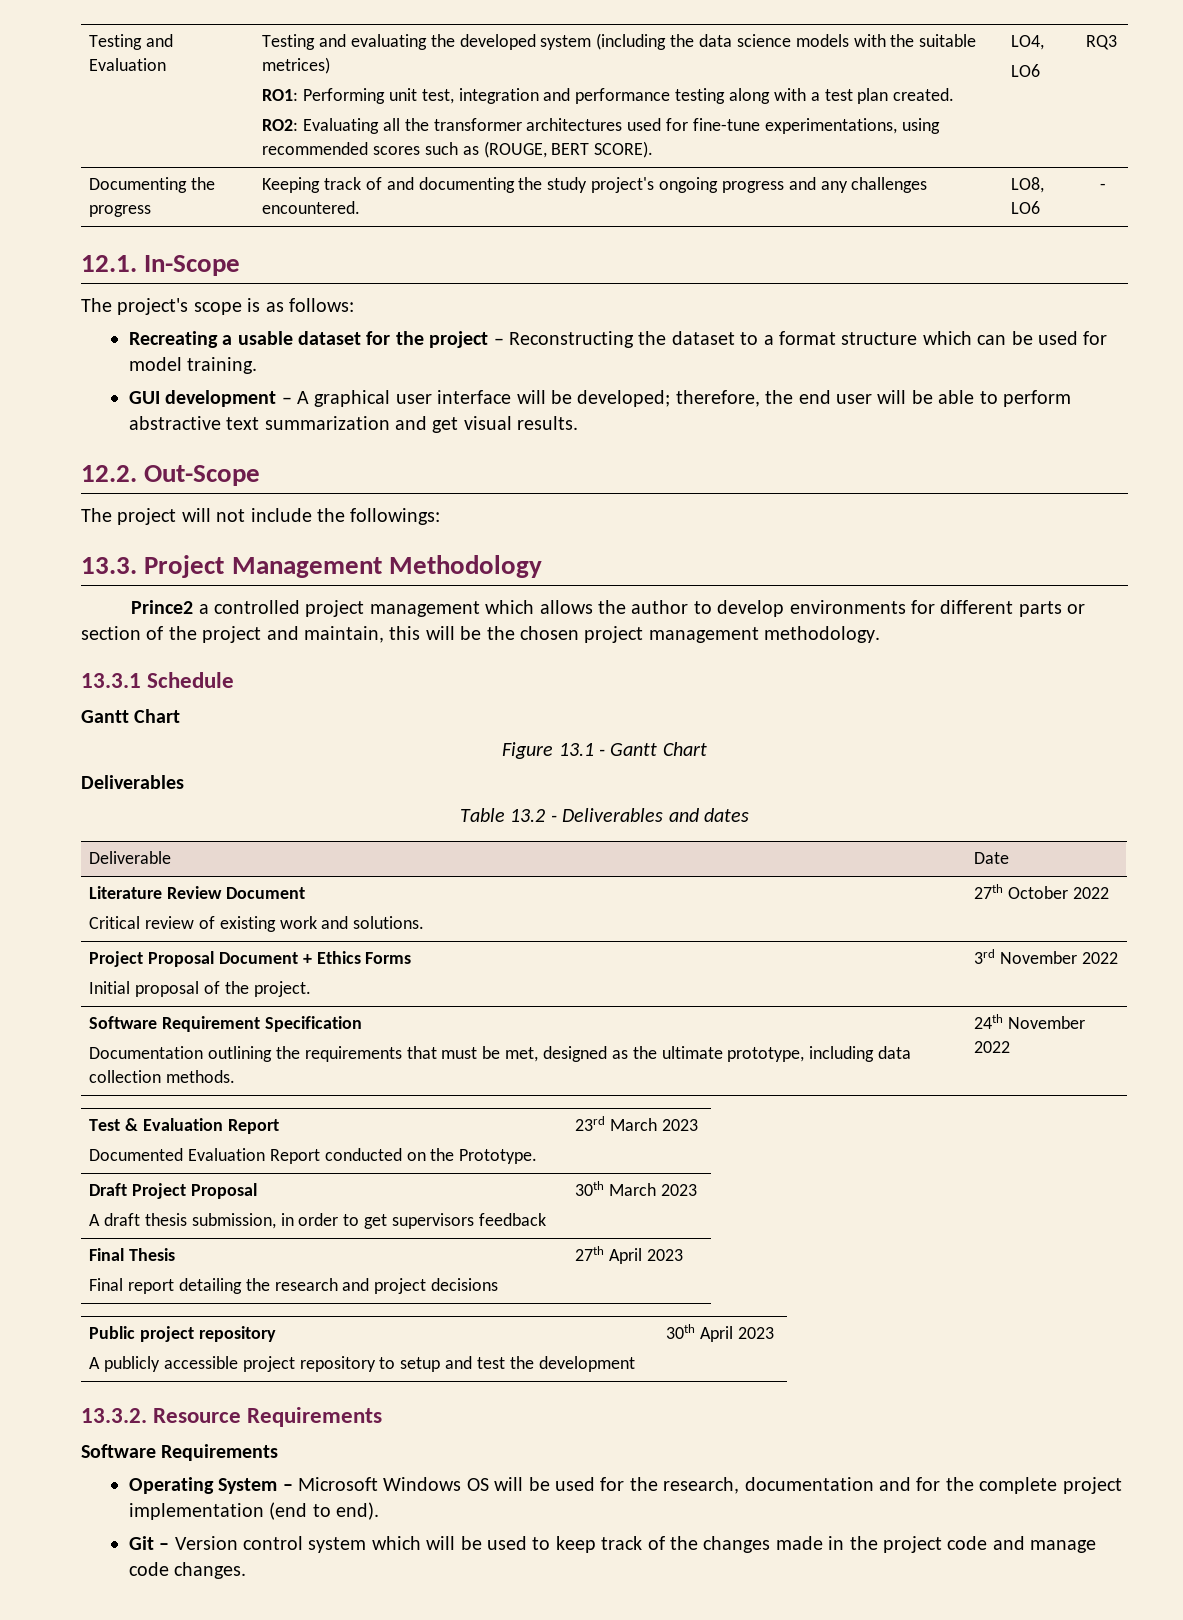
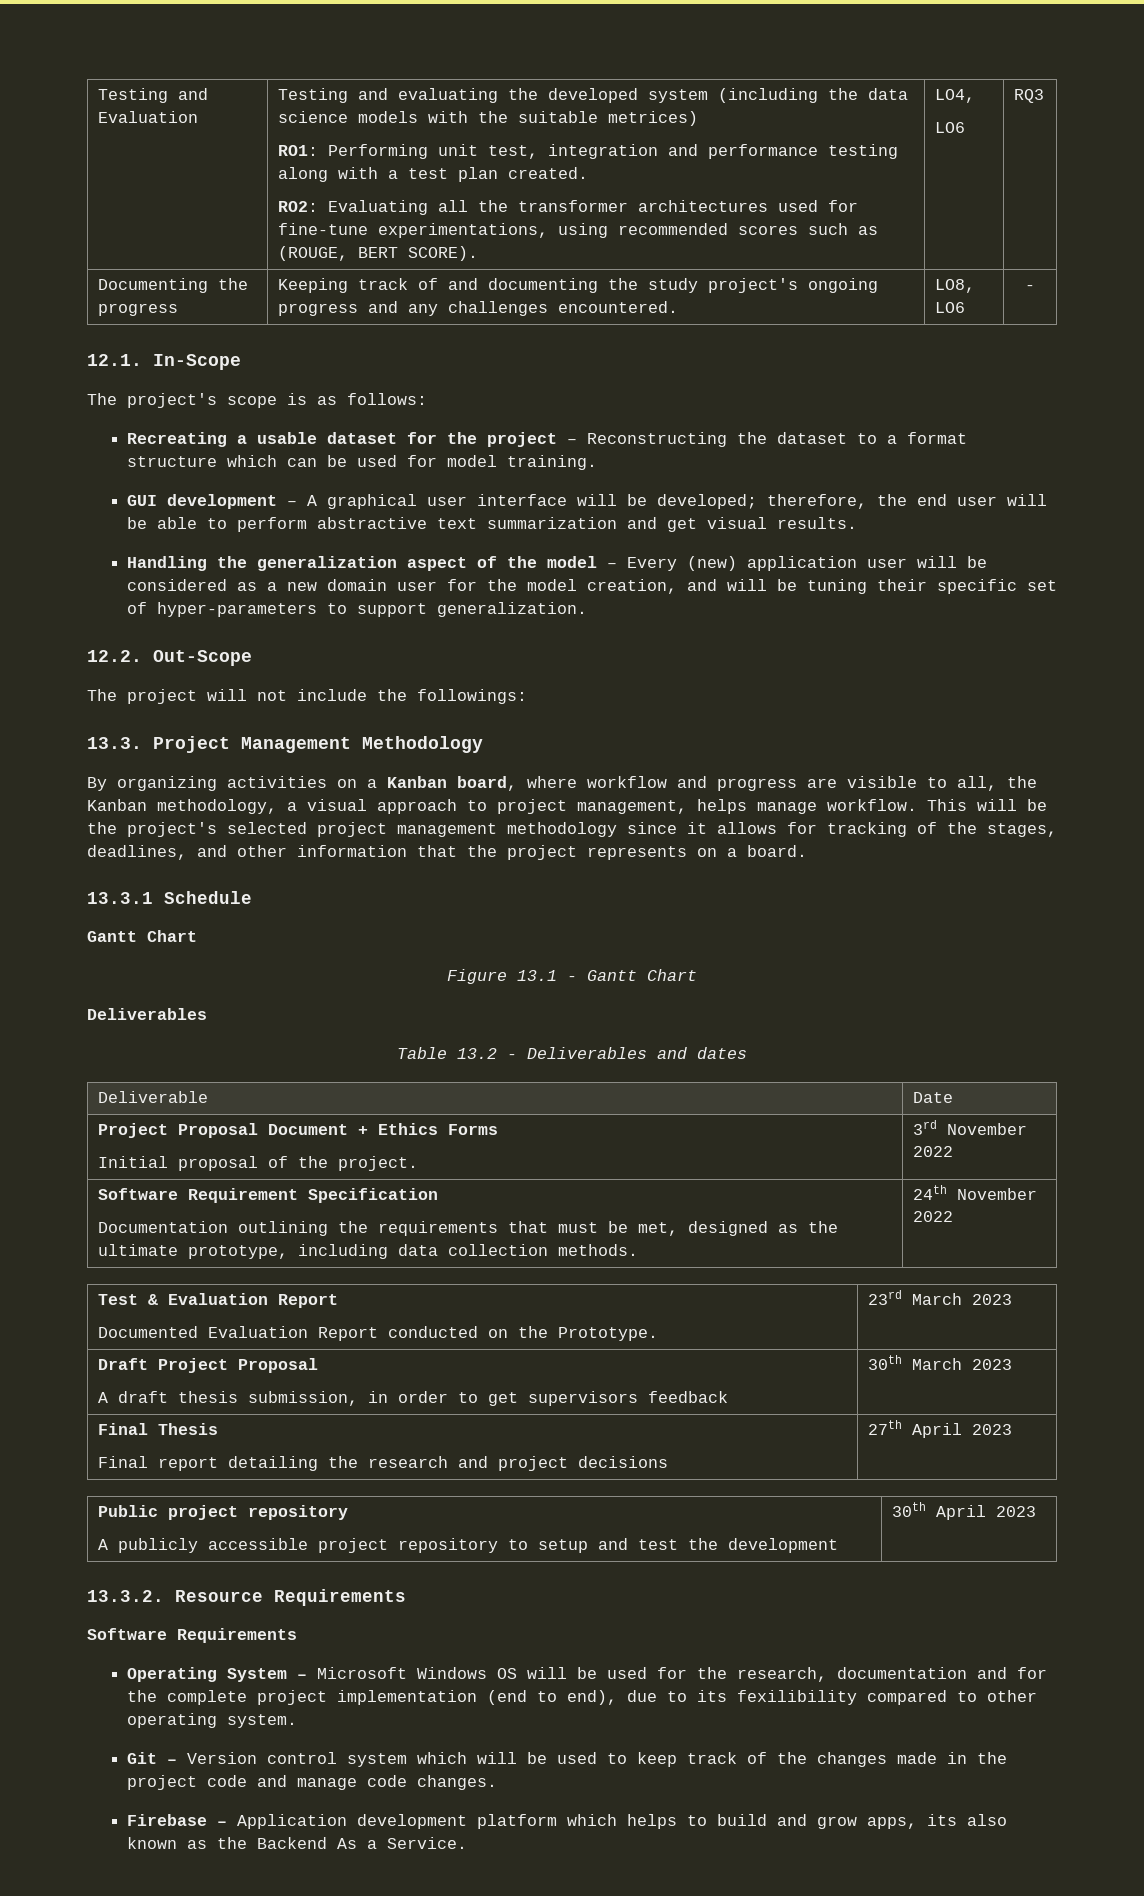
(579, 423) none -> [126,556,987,571] [126,579,1057,594] [126,602,587,617] // Handling the generalization aspect of the model – Every (new) application user will be considered as a new domain user for the model creation, and will be tuning their specific set of hyper-parameters to support generalization.
[131,600,1086,617] [81,626,881,643] Prince2 a controlled project management which allows the author to develop environments for different parts or section of the project and maintain, this will be the chosen project management methodology. -> [87,776,1037,791] [87,799,1047,814] [87,822,1057,837] [87,845,807,860] By organizing activities on a Kanban board, where workflow and progress are visible to all, the Kanban methodology, a visual approach to project management, helps manage workflow. This will be the project's selected project management methodology since it allows for tracking of the stages, deadlines, and other information that the project represents on a board.
[89,886,305,899] [89,916,425,932] [974,884,1109,899] // Literature Review Document // Critical review of existing work and solutions. | 27th October 2022 -> (953, 1097) none
[336,1502,380,1520] end). -> [566,1690,1037,1705] [126,1713,297,1728] end), due to its fexilibility compared to other operating system.
(247, 1570) none -> [126,1814,1007,1829] [126,1837,467,1849] // Firebase – Application development platform which helps to build and grow apps, its also known as the Backend As a Service.

